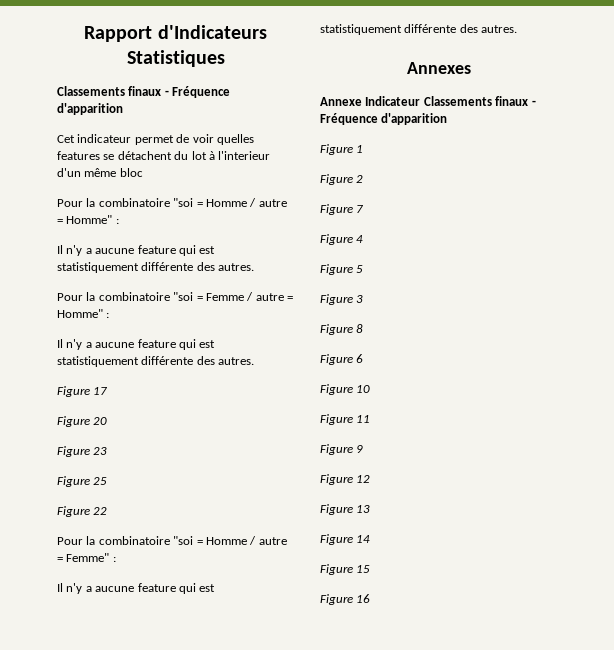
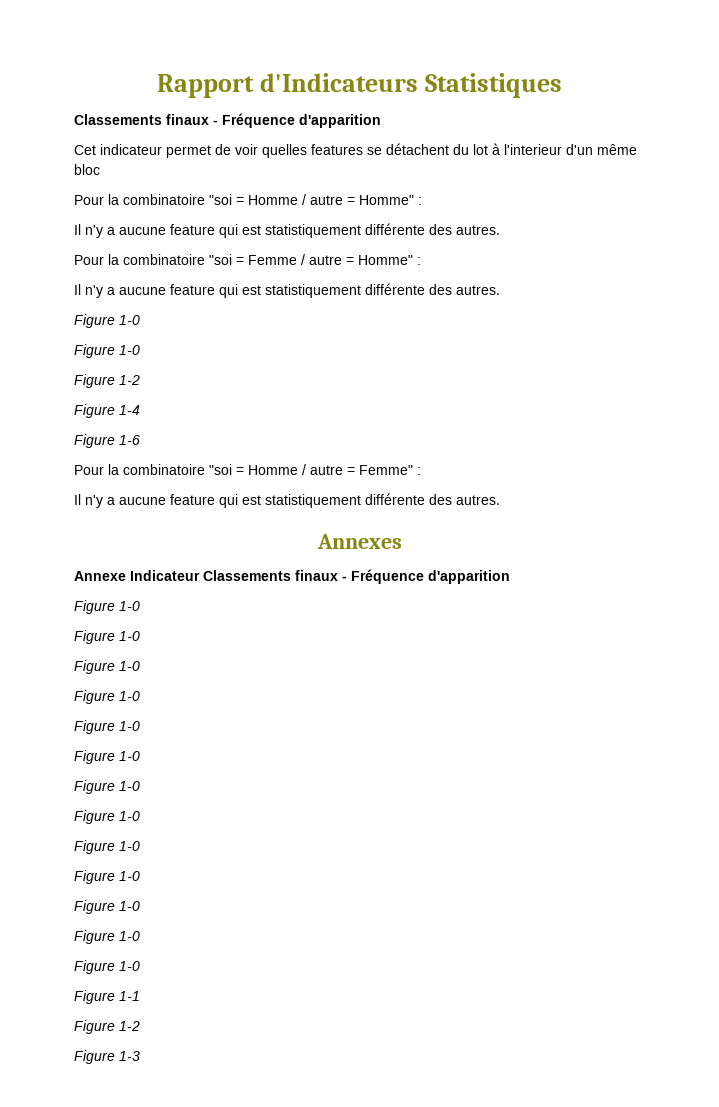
[93,387,108,395] [57,416,108,427] [57,446,108,457] [57,476,108,487] [57,506,108,517] 17 // Figure 20 // Figure 23 // Figure 25 // Figure 22 -> [119,315,140,325] [74,344,140,358] [74,374,140,388] [74,404,140,418] [74,434,140,448] 1-0 // Figure 1-0 // Figure 1-2 // Figure 1-4 // Figure 1-6
[356,145,364,153] [320,174,364,185] [320,204,364,215] [320,234,364,245] [320,264,364,275] [320,294,364,305] [320,324,364,335] [320,354,364,365] [320,384,371,395] [320,414,371,425] [320,444,364,455] [320,474,371,485] [320,504,371,515] [320,534,371,545] [320,564,371,575] [320,594,371,605] 1 // Figure 2 // Figure 7 // Figure 4 // Figure 5 // Figure 3 // Figure 8 // Figure 6 // Figure 10 // Figure 11 // Figure 9 // Figure 12 // Figure 13 // Figure 14 // Figure 15 // Figure 16 -> [119,601,140,611] [74,630,140,644] [74,660,140,674] [74,690,140,704] [74,720,140,734] [74,750,140,764] [74,780,140,794] [74,810,140,824] [74,840,140,854] [74,870,140,884] [74,900,140,914] [74,930,140,944] [74,960,140,974] [74,990,140,1004] [74,1020,140,1034] [74,1050,140,1064] 1-0 // Figure 1-0 // Figure 1-0 // Figure 1-0 // Figure 1-0 // Figure 1-0 // Figure 1-0 // Figure 1-0 // Figure 1-0 // Figure 1-0 // Figure 1-0 // Figure 1-0 // Figure 1-0 // Figure 1-1 // Figure 1-2 // Figure 1-3

